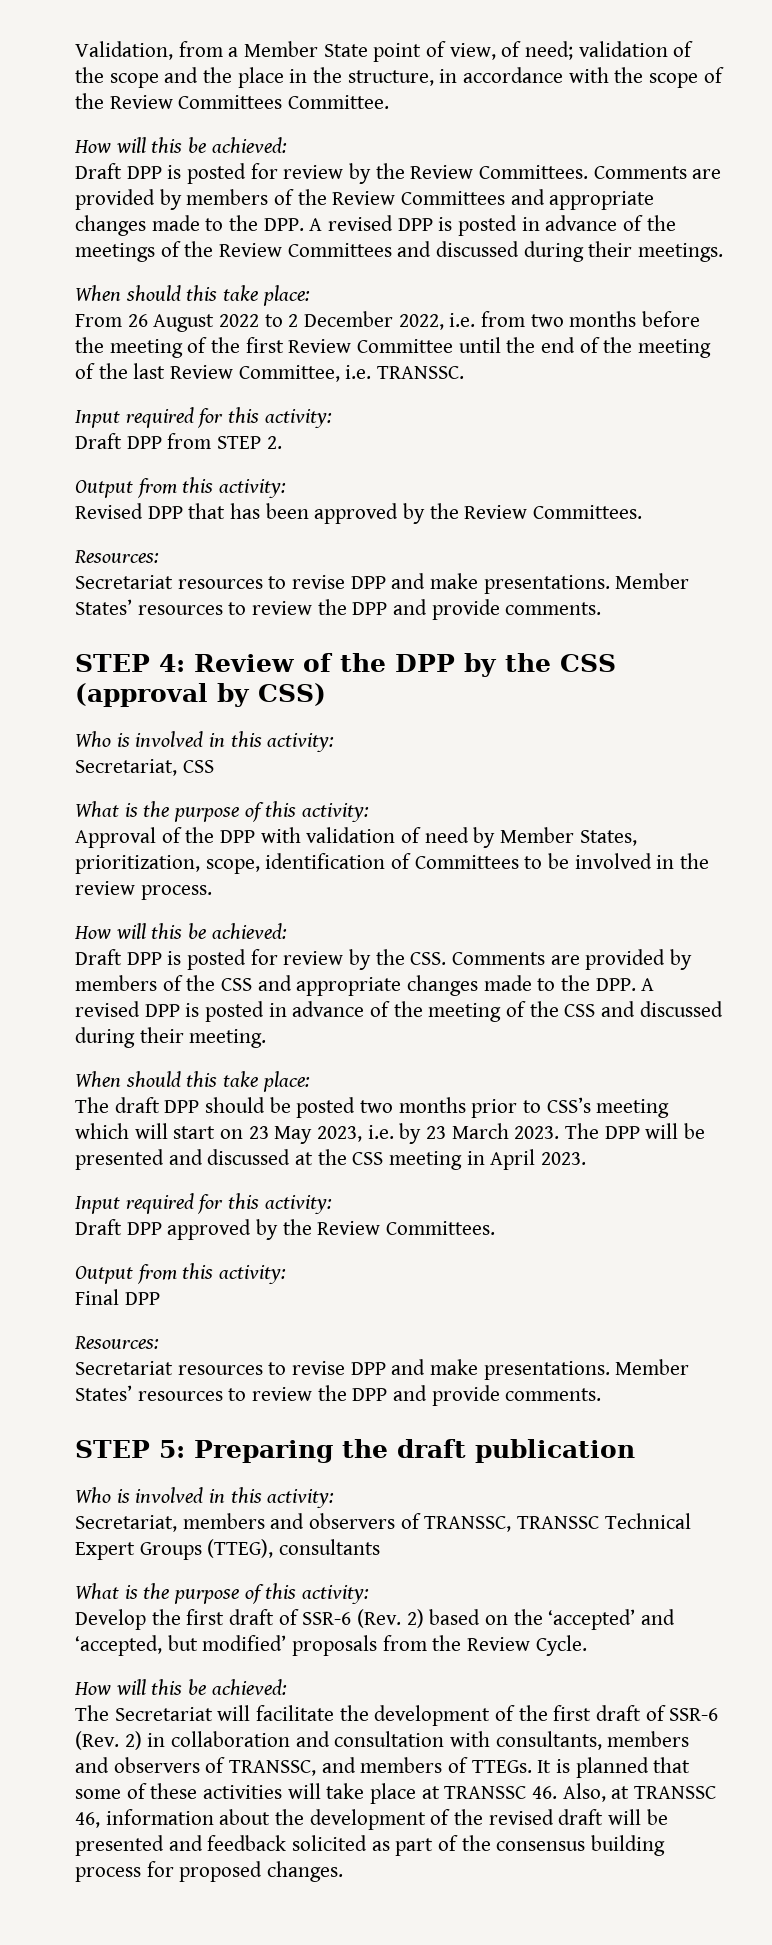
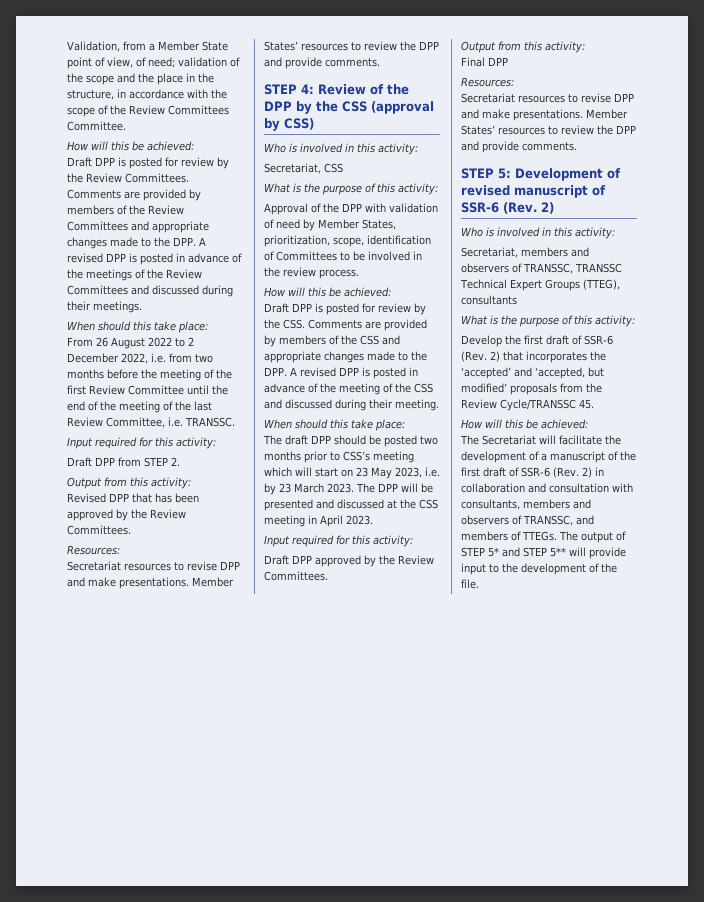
[194,1439,635,1463] Preparing the draft publication -> [515,168,621,181] [461,185,606,198] [461,202,554,214] Development of revised manuscript of SSR-6 (Rev. 2)
[429,1609,509,1625] based on -> [503,351,587,363] that incorporates
[535,1635,587,1656] Cycle. -> [500,399,594,411] Cycle/TRANSSC 45.
(516, 1713) none -> [541,451,618,463] a manuscript of
[537,1757,691,1778] [75,1783,717,1804] [75,1809,668,1830] [75,1835,666,1856] [75,1861,344,1882] It is planned that some of these activities will take place at TRANSSC 46. Also, at TRANSSC 46, information about the development of the revised draft will be presented and feedback solicited as part of the consensus building process for proposed changes. -> [559,531,626,543] [461,547,626,559] [461,563,617,575] [461,579,479,589] The output of STEP 5* and STEP 5** will provide input to the development of the file.

